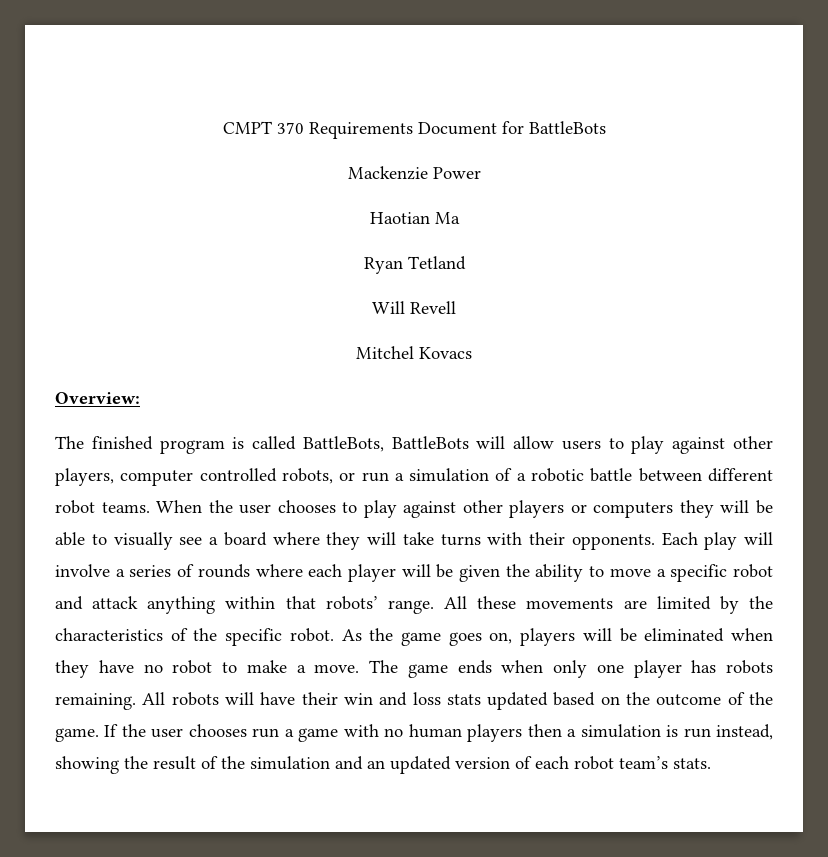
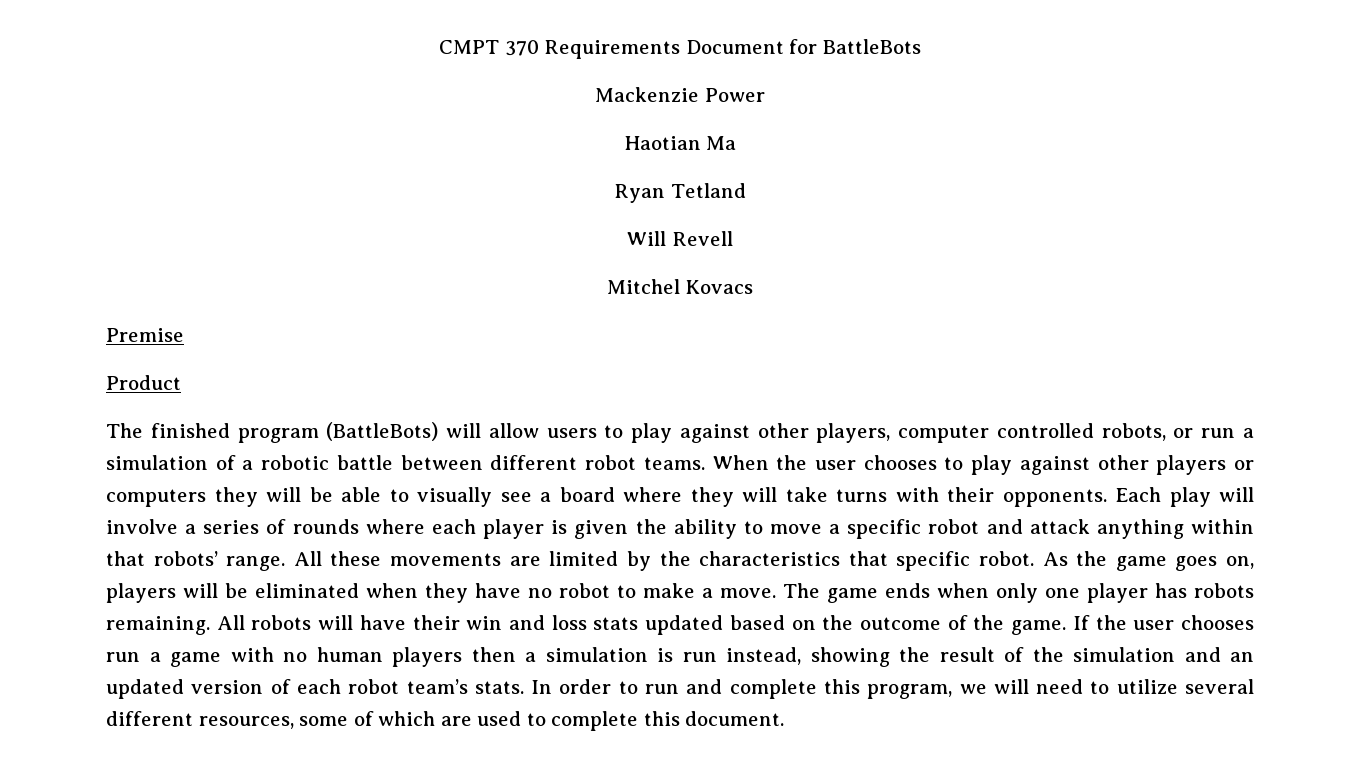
[55,392,140,404] Overview: -> [106,328,184,342] [106,375,181,390] Premise // Product
[232,436,469,452] is called BattleBots, BattleBots -> [326,422,439,441] (BattleBots)
[401,564,454,578] will be -> [551,520,568,534] is
[170,628,218,641] of the -> [848,551,888,566] that
(711, 763) none -> [531,679,1254,699] [106,711,785,731] In order to run and complete this program, we will need to utilize several different resources, some of which are used to complete this document.

